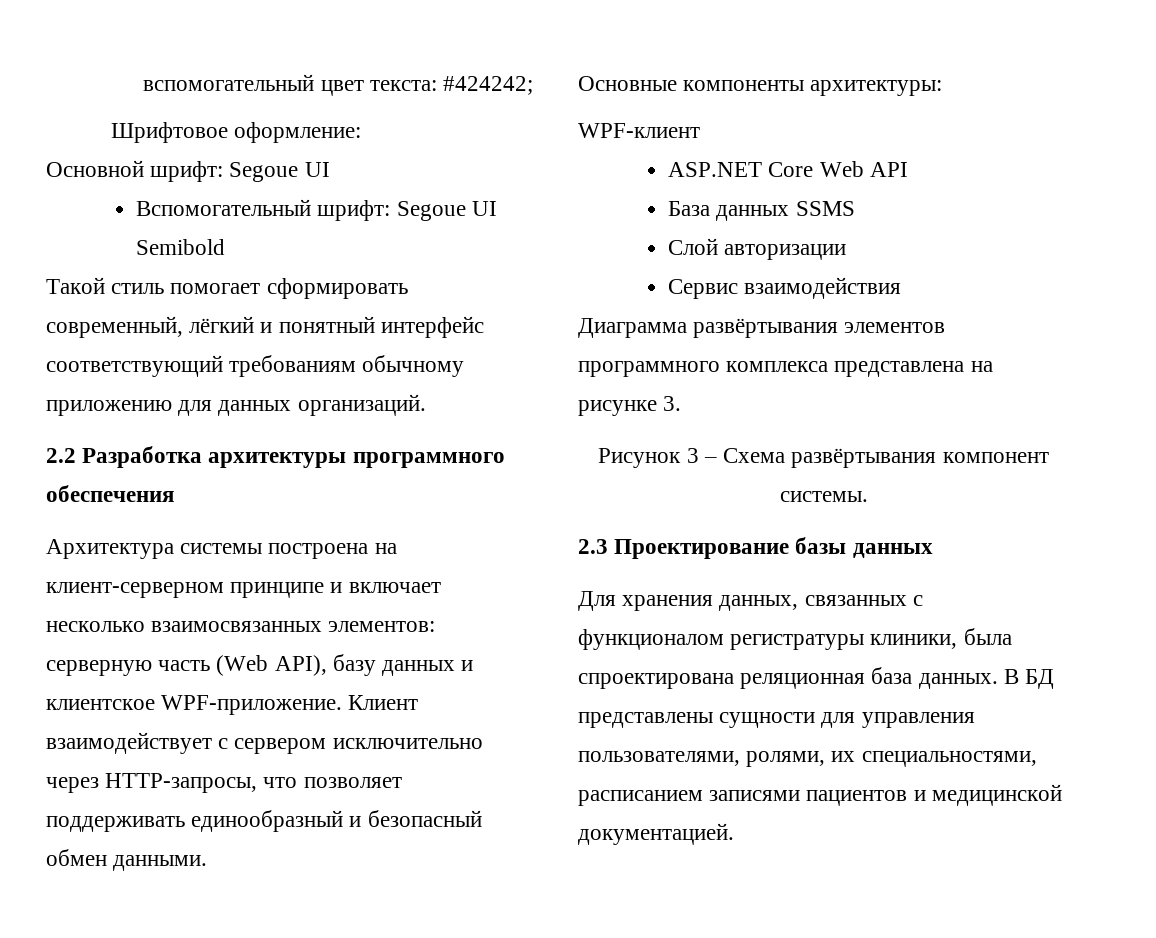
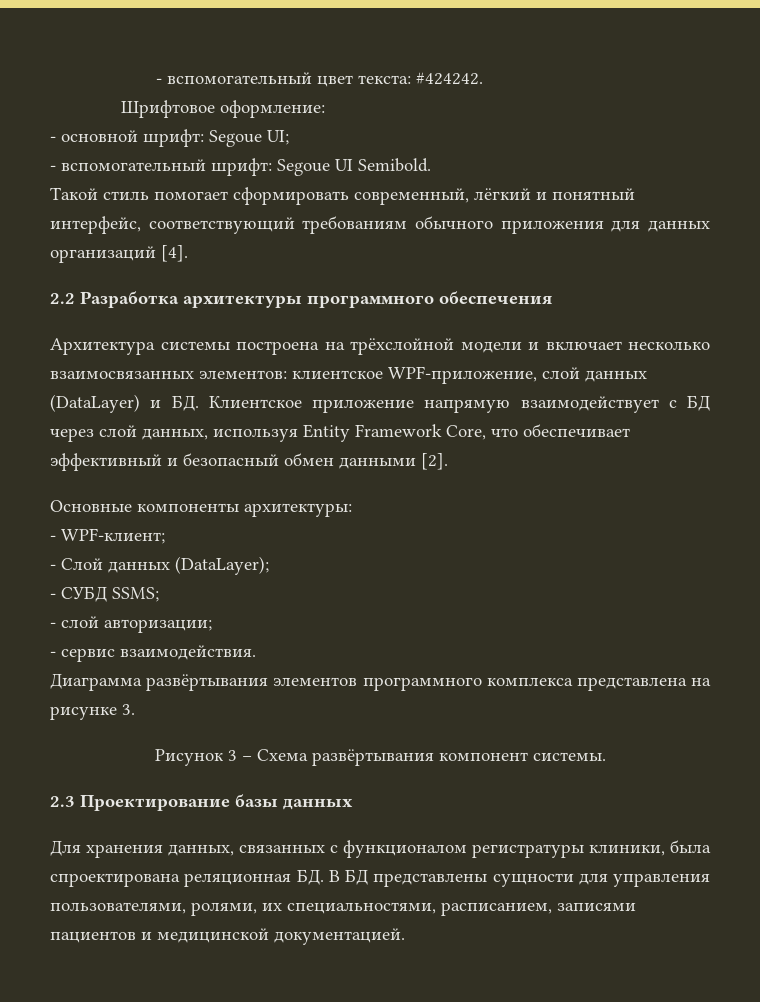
(143, 82) none -> [156,78,163,84] -
[443,76,534,95] #424242; -> [416,72,484,85] #424242.
[46,160,330,182] [136,199,497,221] [136,239,226,255] Основной шрифт: Segoue UI // Вспомогательный шрифт: Segoue UI Semibold -> [50,129,289,147] [50,158,431,176] - основной шрифт: Segoue UI; // - вспомогательный шрифт: Segoue UI Semibold.
[380,316,484,338] интерфейс -> [50,216,141,234] интерфейс,
[362,355,465,377] [46,394,426,416] обычному приложению для данных организаций. -> [415,216,710,234] [50,245,188,263] обычного приложения для данных организаций [4].
[46,582,325,598] клиент-серверном принципе -> [350,338,522,355] трёхслойной модели
[46,654,474,676] [46,695,419,715] [46,732,483,754] [46,773,402,793] [46,810,344,832] серверную часть (Web API), базу данных и клиентское WPF-приложение. Клиент взаимодействует с сервером исключительно через HTTP-запросы, что позволяет поддерживать единообразный -> [292,366,647,384] [50,394,710,413] [50,424,630,442] [50,453,162,471] клиентское WPF-приложение, слой данных (DataLayer) и БД. Клиентское приложение напрямую взаимодействует с БД через слой данных, используя Entity Framework Core, что обеспечивает эффективный
[113,855,208,871] данными. -> [339,453,448,470] данными [2].
[578,123,700,138] [668,161,908,177] [668,201,855,221] [668,238,847,260] [668,277,902,299] WPF-клиент // ASP.NET Core Web API // База данных SSMS // Слой авторизации // Сервис взаимодействия -> [50,528,165,544] [50,556,269,575] [50,586,159,602] [50,616,212,633] [50,645,256,662] - WPF-клиент; // - Слой данных (DataLayer); // - СУБД SSMS; // - слой авторизации; // - сервис взаимодействия.
[871,667,998,689] база данных. -> [296,869,324,885] БД.
[578,790,703,806] расписанием -> [441,902,552,916] расписанием,

